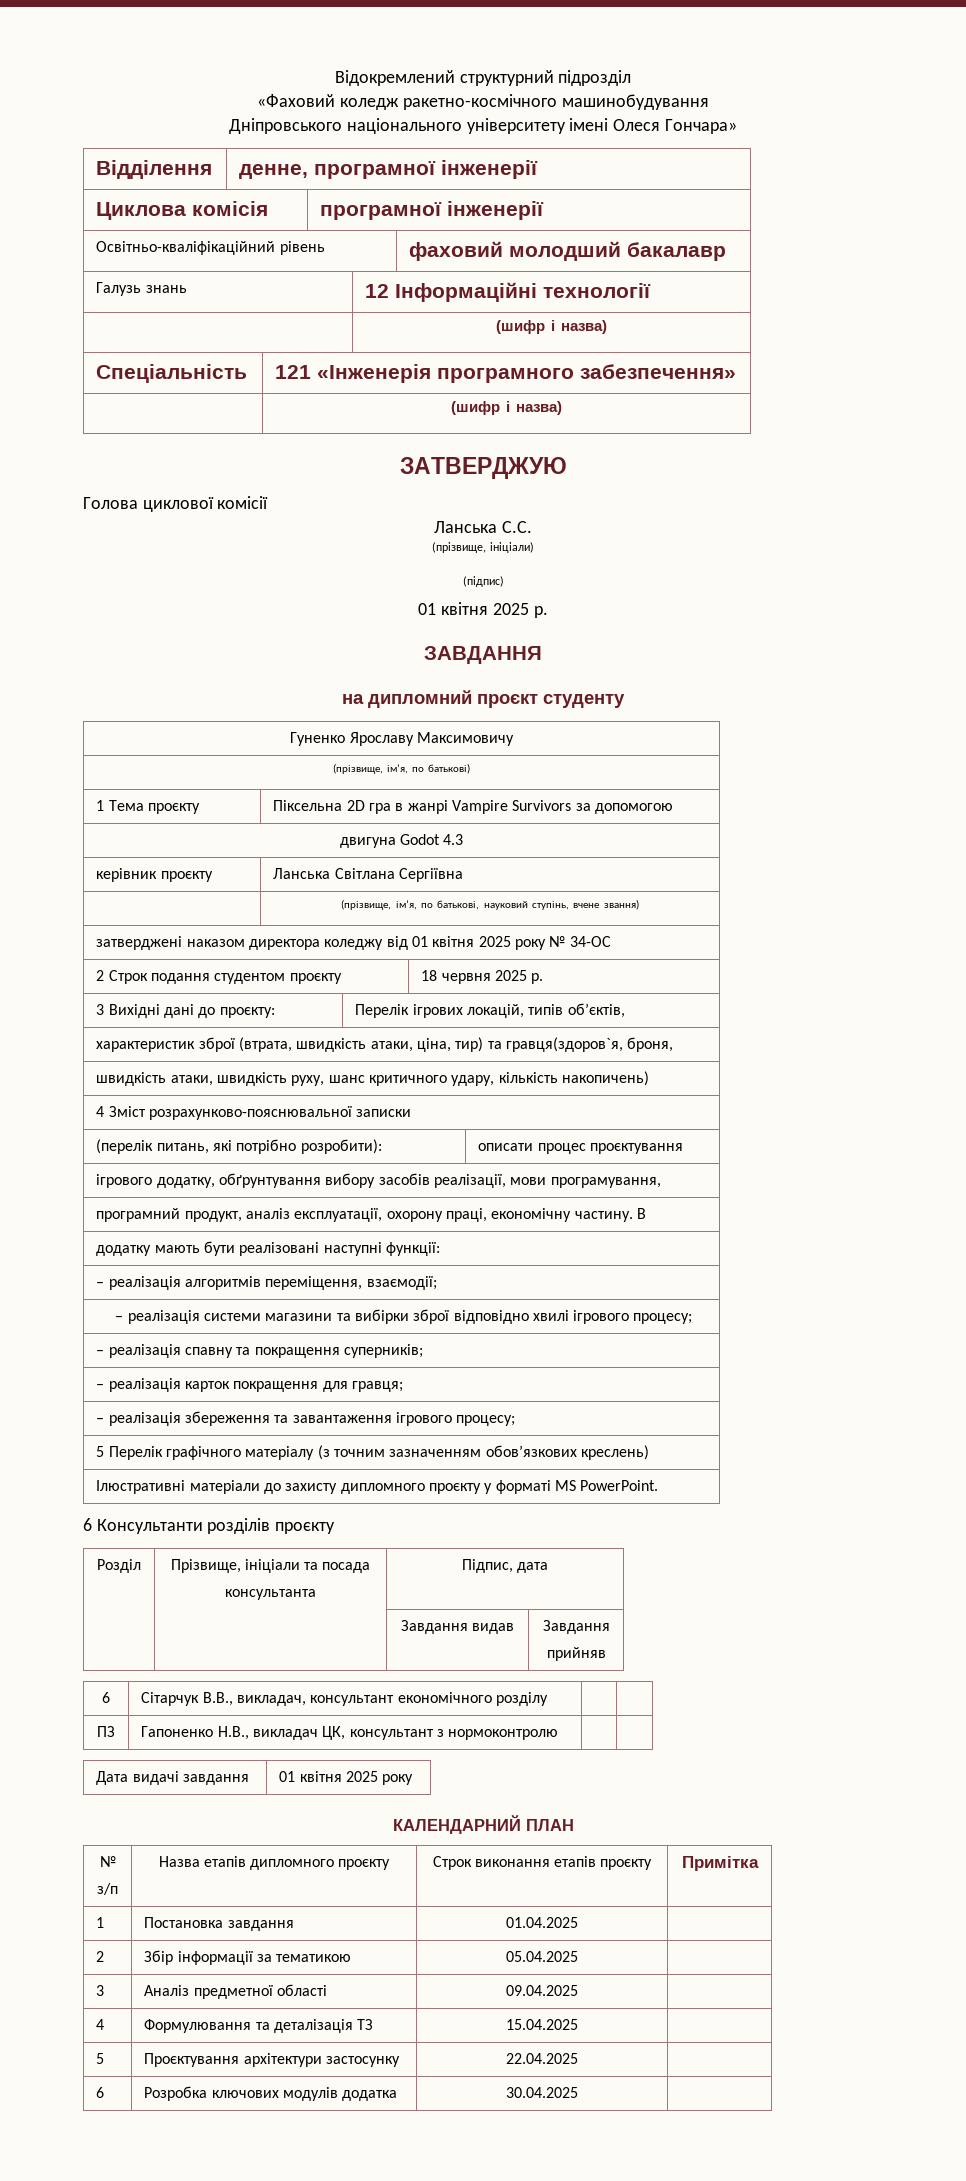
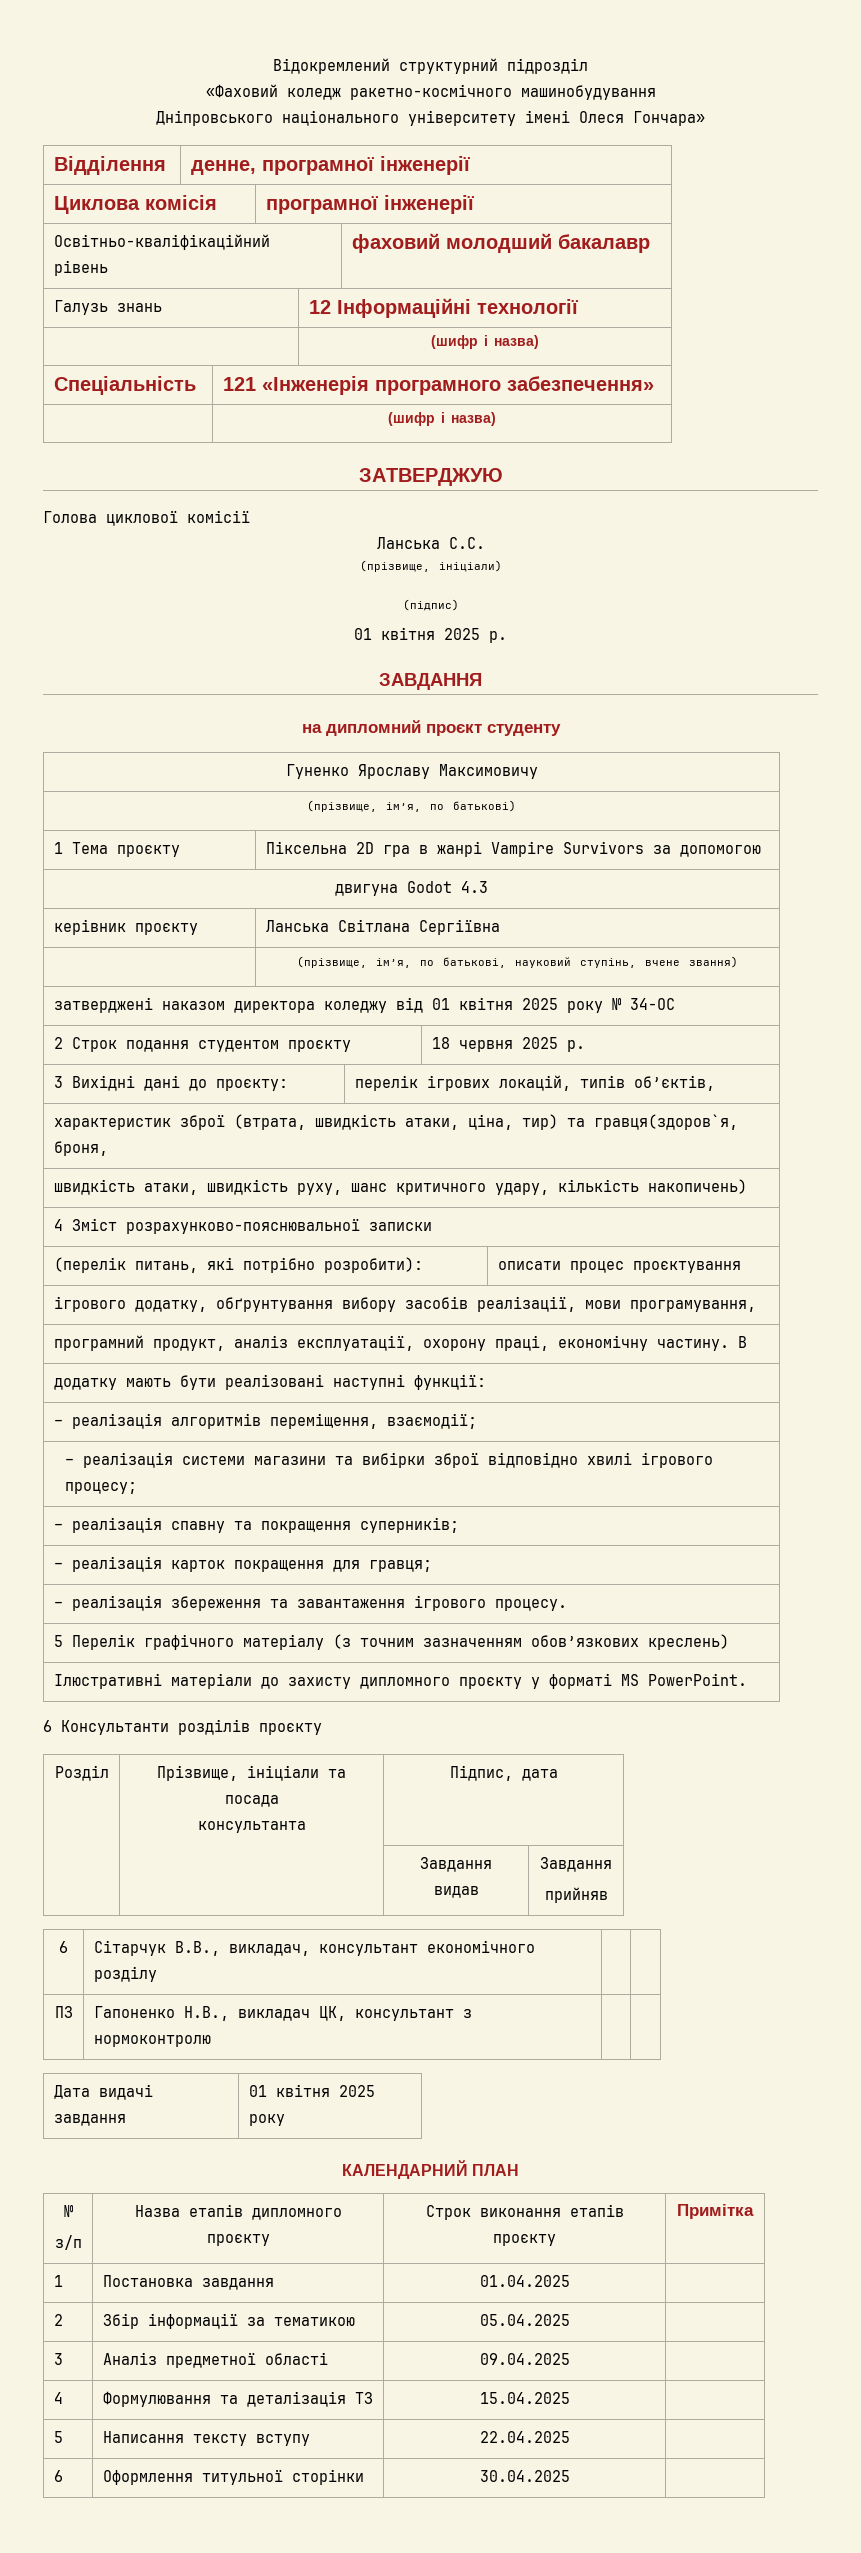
[355,1004,410,1018] Перелік -> [354,1075,418,1091] перелік
[456,1415,516,1426] процесу; -> [494,1599,567,1611] процесу.
[144,2053,401,2067] Проєктування архітектури застосунку -> [102,2431,310,2446] Написання тексту вступу
[144,2086,398,2101] Розробка ключових модулів додатка -> [102,2469,364,2485] Оформлення титульної сторінки

